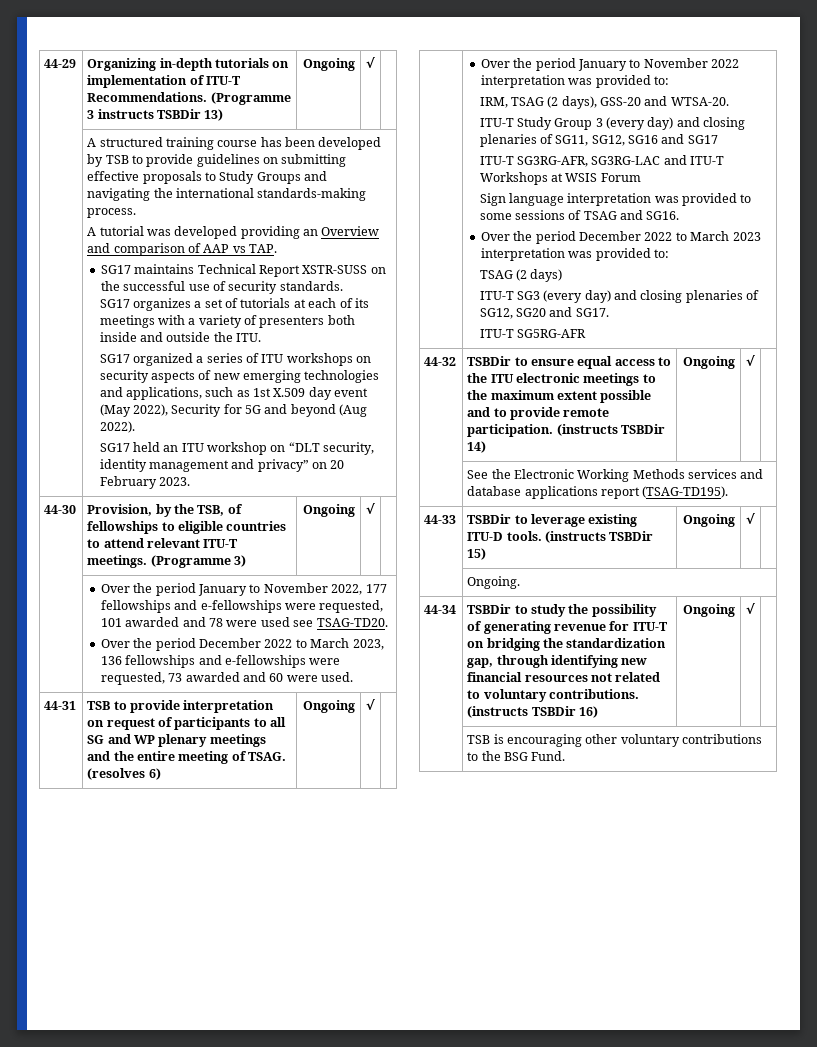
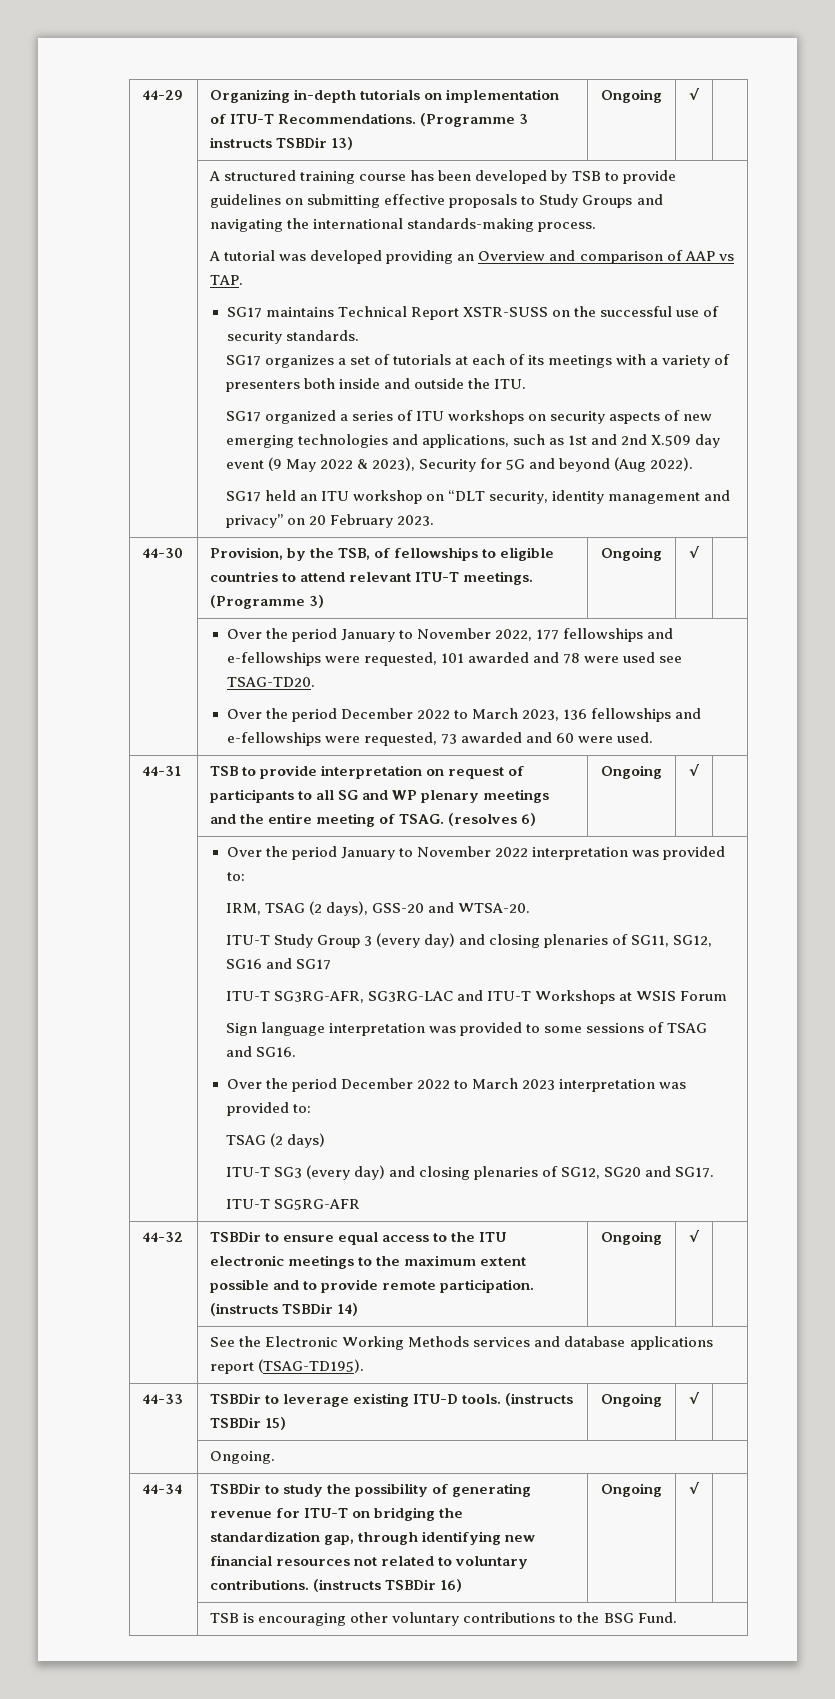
(272, 392) none -> [591,434,648,445] and 2nd
[99,404,168,417] (May 2022), -> [267,457,415,472] (9 May 2022 & 2023),

